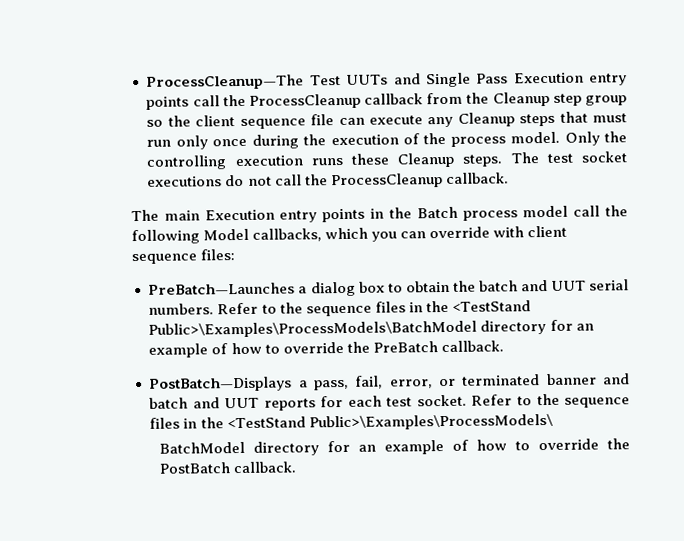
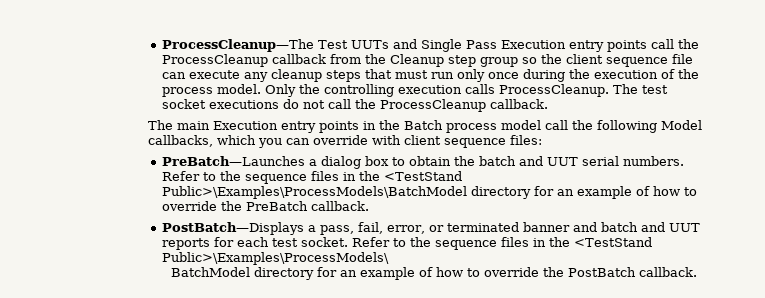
[457,112,515,127] Cleanup -> [271,69,323,82] cleanup
[310,152,503,168] runs these Cleanup steps. -> [465,84,610,97] calls ProcessCleanup.

